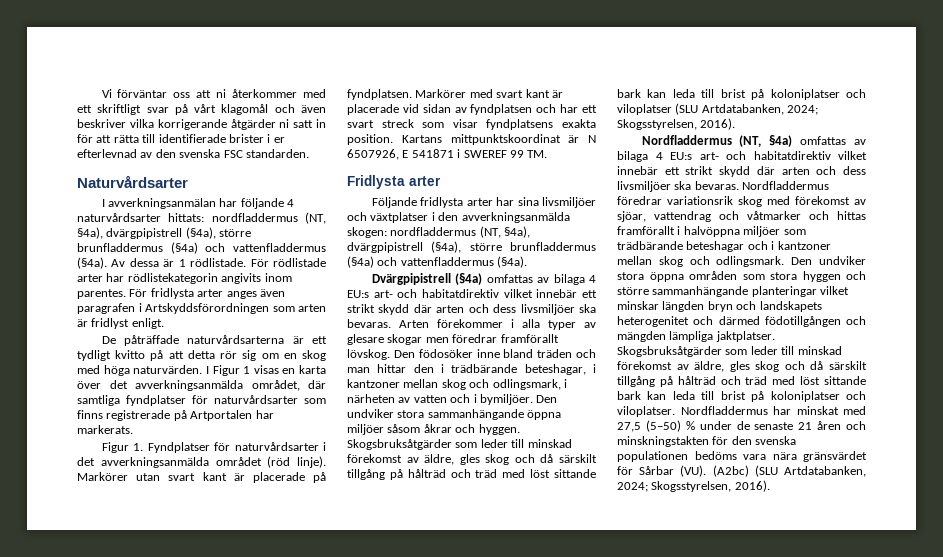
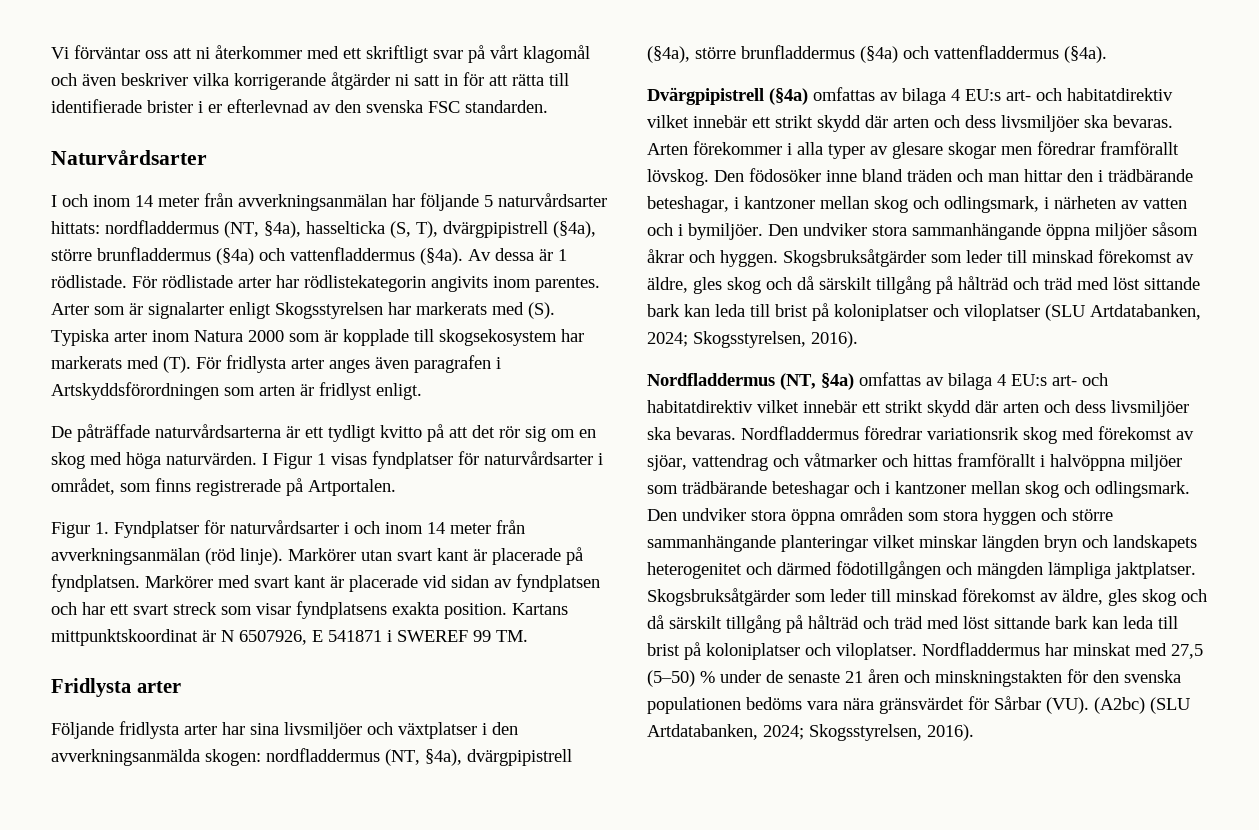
(105, 203) none -> [62,193,233,207] och inom 14 meter från
[287,199,295,207] 4 -> [484,195,493,207] 5
(103, 233) none -> [306,221,438,238] hasselticka (S, T),
(126, 294) none -> [51,302,555,319] [51,329,584,346] [51,356,191,373] Arter som är signalarter enligt Skogsstyrelsen har markerats med (S). Typiska arter inom Natura 2000 som är kopplade till skogsekosystem har markerats med (T).
[187,350,215,359] detta -> [472,425,495,438] det
[282,365,326,374] [77,380,326,391] [77,395,120,406] en karta över det avverkningsanmälda området, där samtliga -> (367, 459) none
(298, 399) none -> [598,453,603,465] [51,478,115,495] i området,
[190,410,274,421] [77,425,133,434] Artportalen har markerats. -> [308,479,396,496] Artportalen.
[77,457,262,468] det avverkningsanmälda området -> [354,520,525,534] [51,548,200,565] och inom 14 meter från avverkningsanmälan

